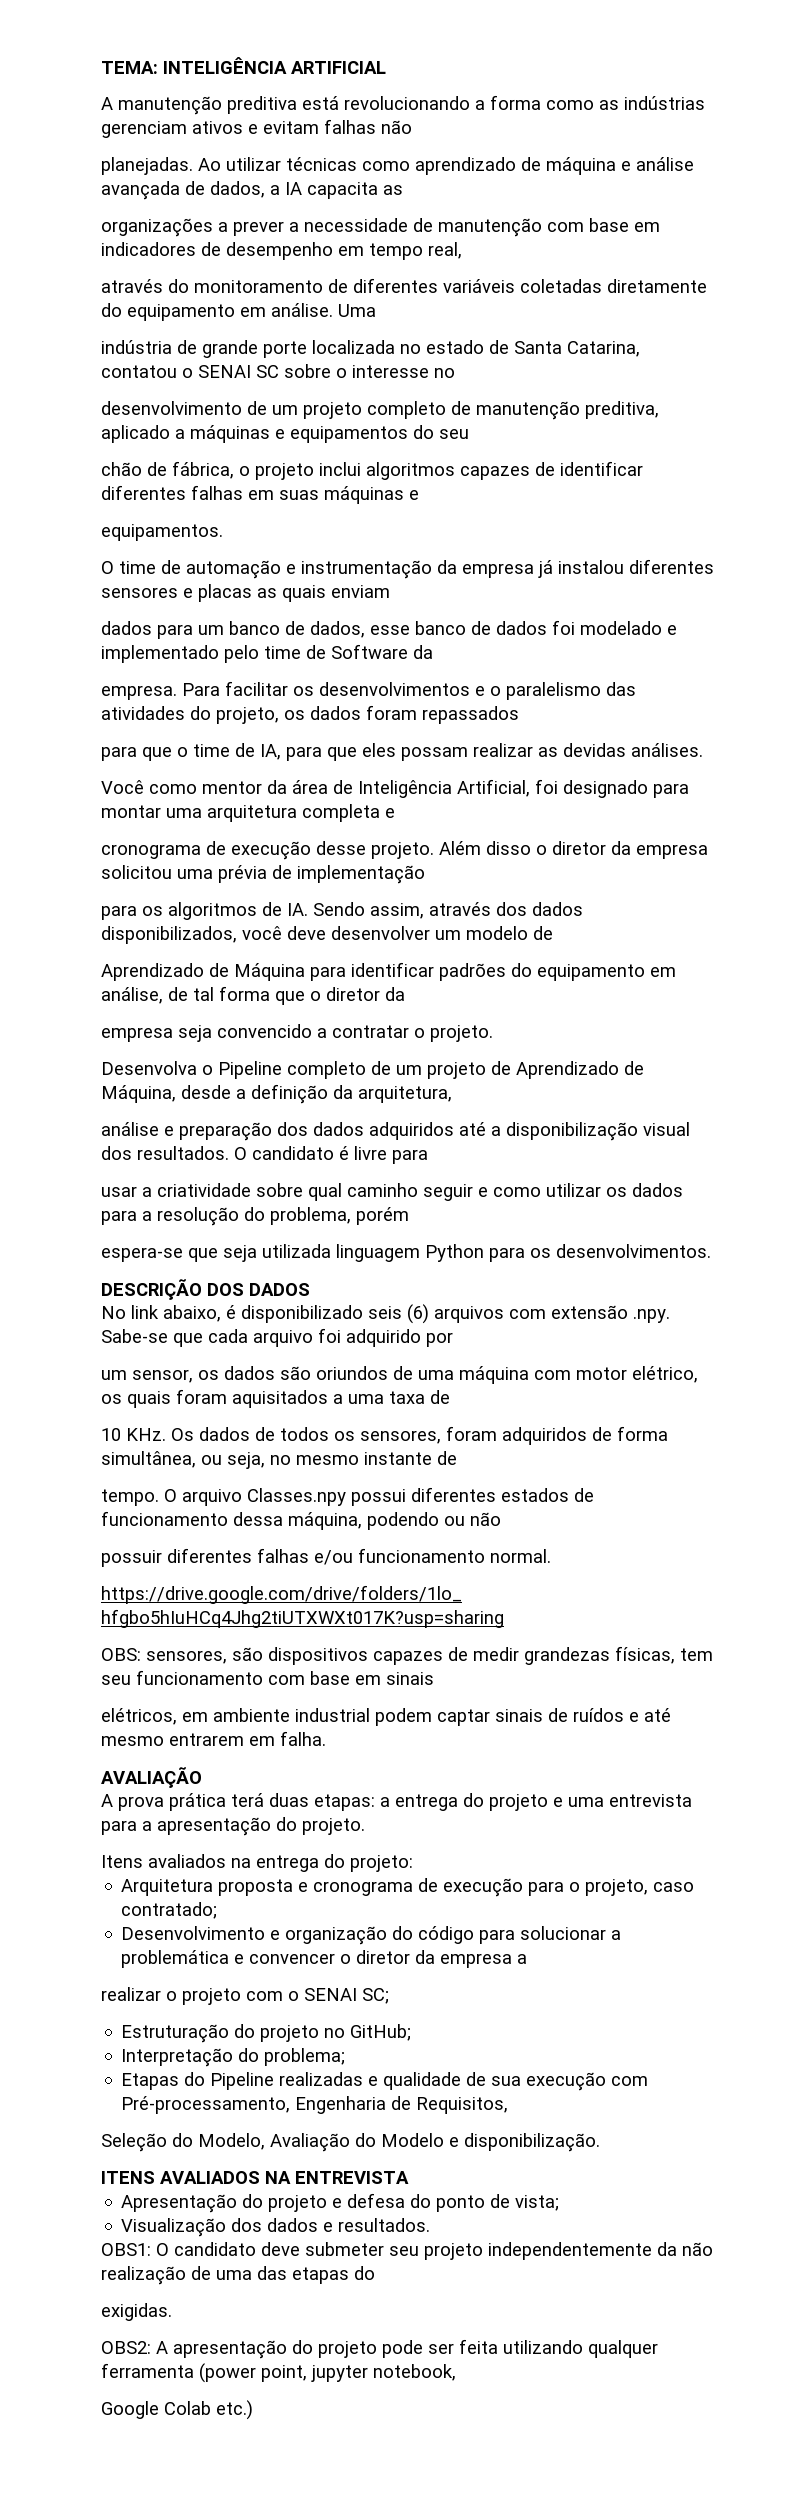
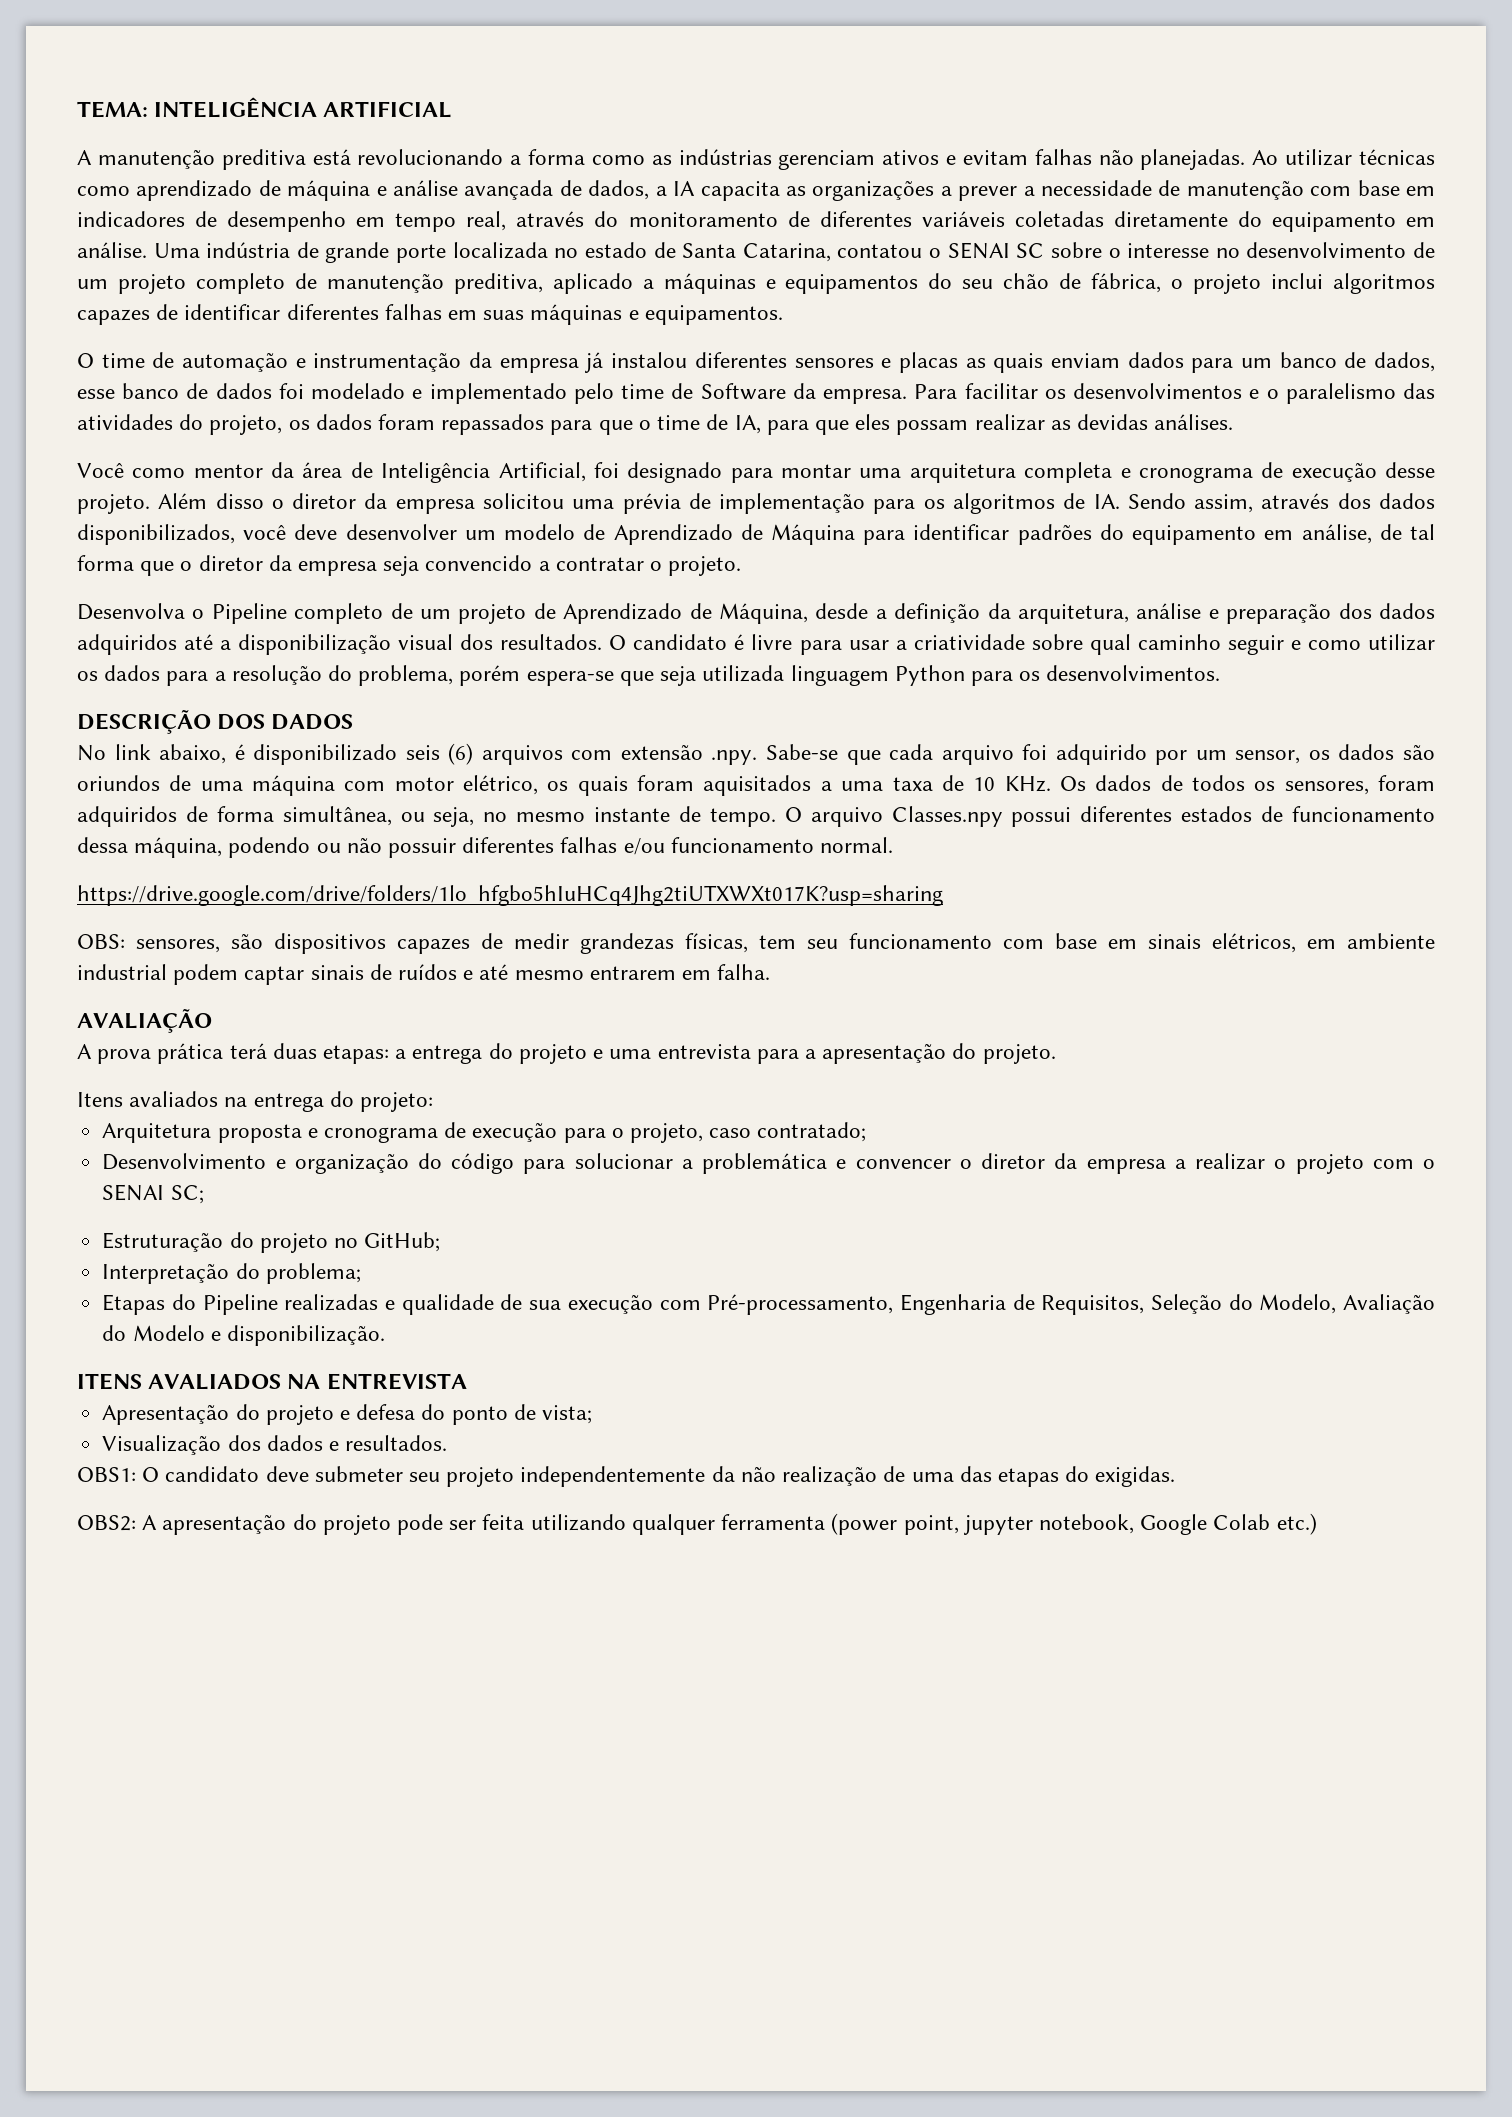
(412, 127) // -> (1134, 157) none
(403, 190) // -> (806, 191) none
(462, 250) // -> (507, 221) none
(376, 310) // -> (200, 250) none
(455, 373) // -> (1240, 253) none
(469, 434) // -> (994, 284) none
(419, 495) // -> (639, 315) none
(390, 591) // -> (1120, 360) none
(433, 652) // -> (816, 391) none
(519, 715) // -> (545, 424) none
(395, 813) // -> (1131, 473) none
(425, 874) // -> (866, 503) none
(553, 933) // -> (606, 532) none
(405, 994) // -> (292, 563) none
(452, 1094) // -> (1129, 614) none
(428, 1156) // -> (842, 647) none
(409, 1216) // -> (521, 675) none
(453, 1339) // -> (1188, 757) none
(450, 1397) // -> (964, 783) none
(457, 1458) // -> (701, 814) none
(501, 1519) // -> (382, 845) none
(434, 1678) // -> (1201, 941) none
(528, 1959) // -> (1186, 1164) none
(509, 2105) // -> (1145, 1305) none
(375, 2273) // -> (1090, 1474) none
(456, 2372) // -> (1134, 1524) none

